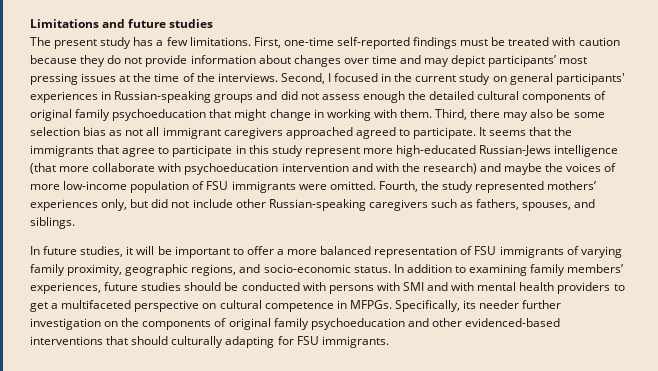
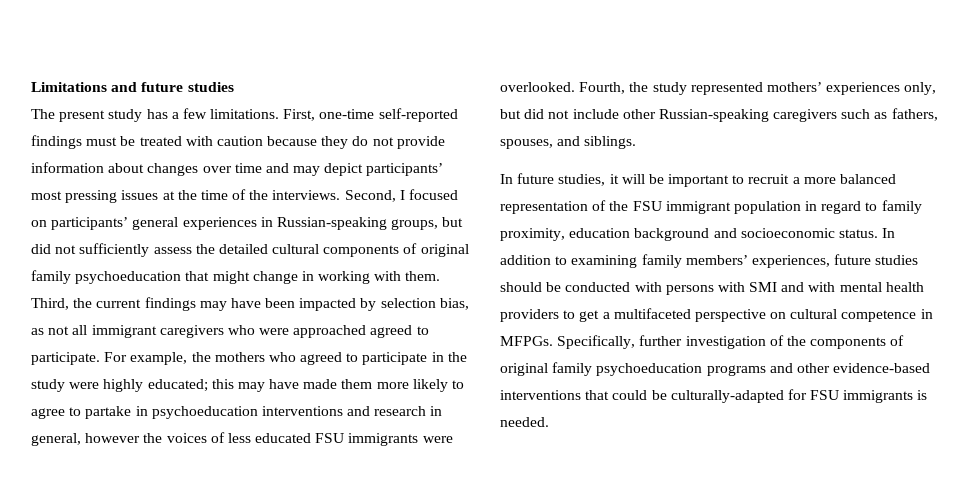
[381,73,625,85] [30,91,405,103] in the current study on general participants' experiences in Russian-speaking groups and did not assess enough -> [31,217,464,230] [31,243,192,257] on participants’ general experiences in Russian-speaking groups, but did not sufficiently assess
[470,109,605,121] [30,127,107,136] there may also be some selection bias -> [73,297,469,311] the current findings may have been impacted by selection bias,
(283, 133) none -> [227,325,290,335] who were
[479,127,573,136] [30,145,619,157] [30,163,617,175] [30,181,205,193] It seems that the immigrants that agree to participate in this study represent more high-educated Russian-Jews intelligence (that more collaborate with psychoeducation intervention and with the research) and maybe the voices of more low-income population of -> [104,352,467,365] [31,379,465,392] [31,406,443,419] [31,432,312,446] For example, the mothers who agreed to participate in the study were highly educated; this may have made them more likely to agree to partake in psychoeducation interventions and research in general, however the voices of less educated
[329,181,376,190] omitted. -> [500,82,575,92] overlooked.
[246,246,274,255] offer -> [748,174,790,184] recruit
[474,246,622,258] [30,264,351,276] FSU immigrants of varying family proximity, geographic regions, and socio-economic -> [609,200,922,214] [500,228,835,241] the FSU immigrant population in regard to family proximity, education background and socioeconomic
[463,300,520,309] its needer -> (636, 342) none
[104,321,119,327] on -> [769,335,784,346] of
(405, 324) none -> [706,365,766,376] programs
[465,318,561,327] evidenced-based -> [833,363,931,373] evidence-based
[131,336,389,348] should culturally adapting for FSU immigrants. -> [612,389,928,403] [500,417,549,427] could be culturally-adapted for FSU immigrants is needed.

